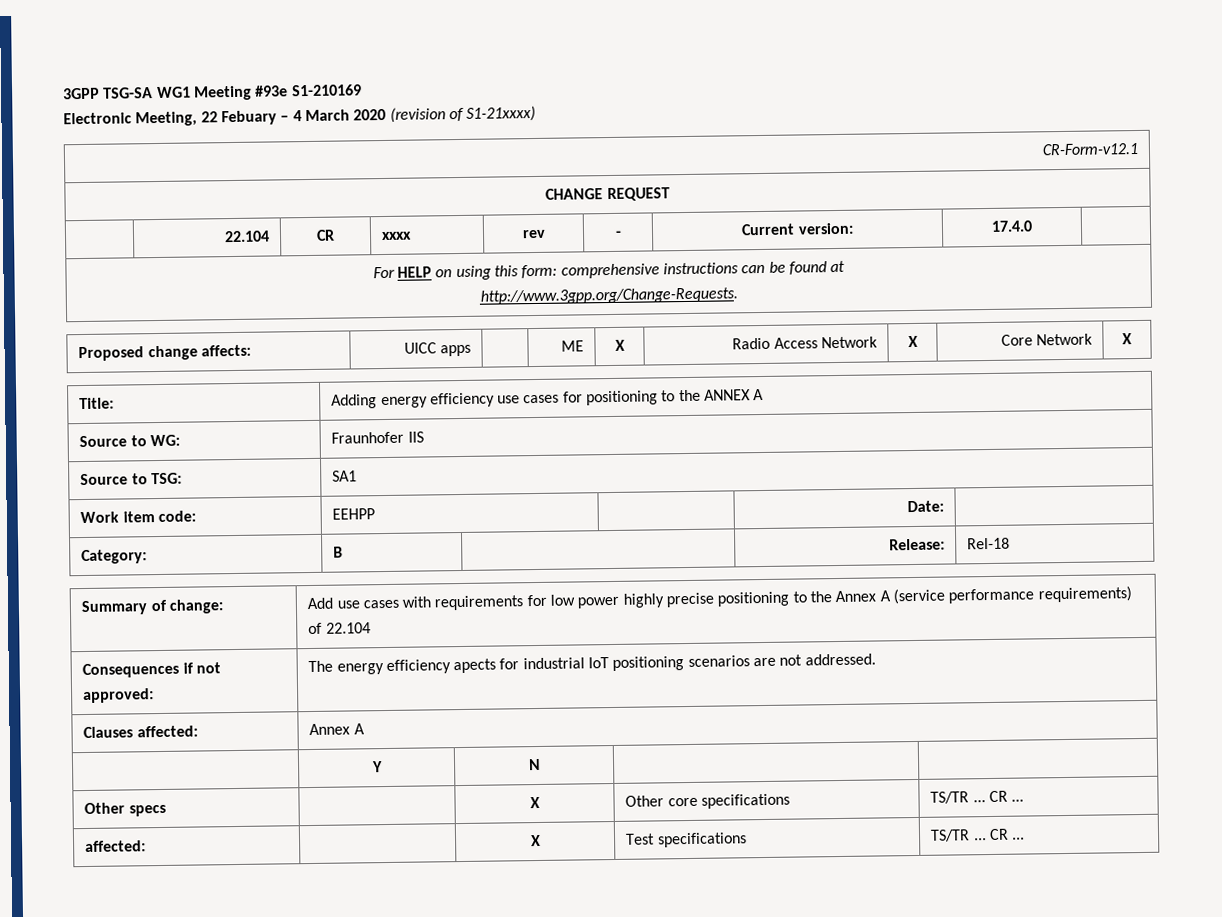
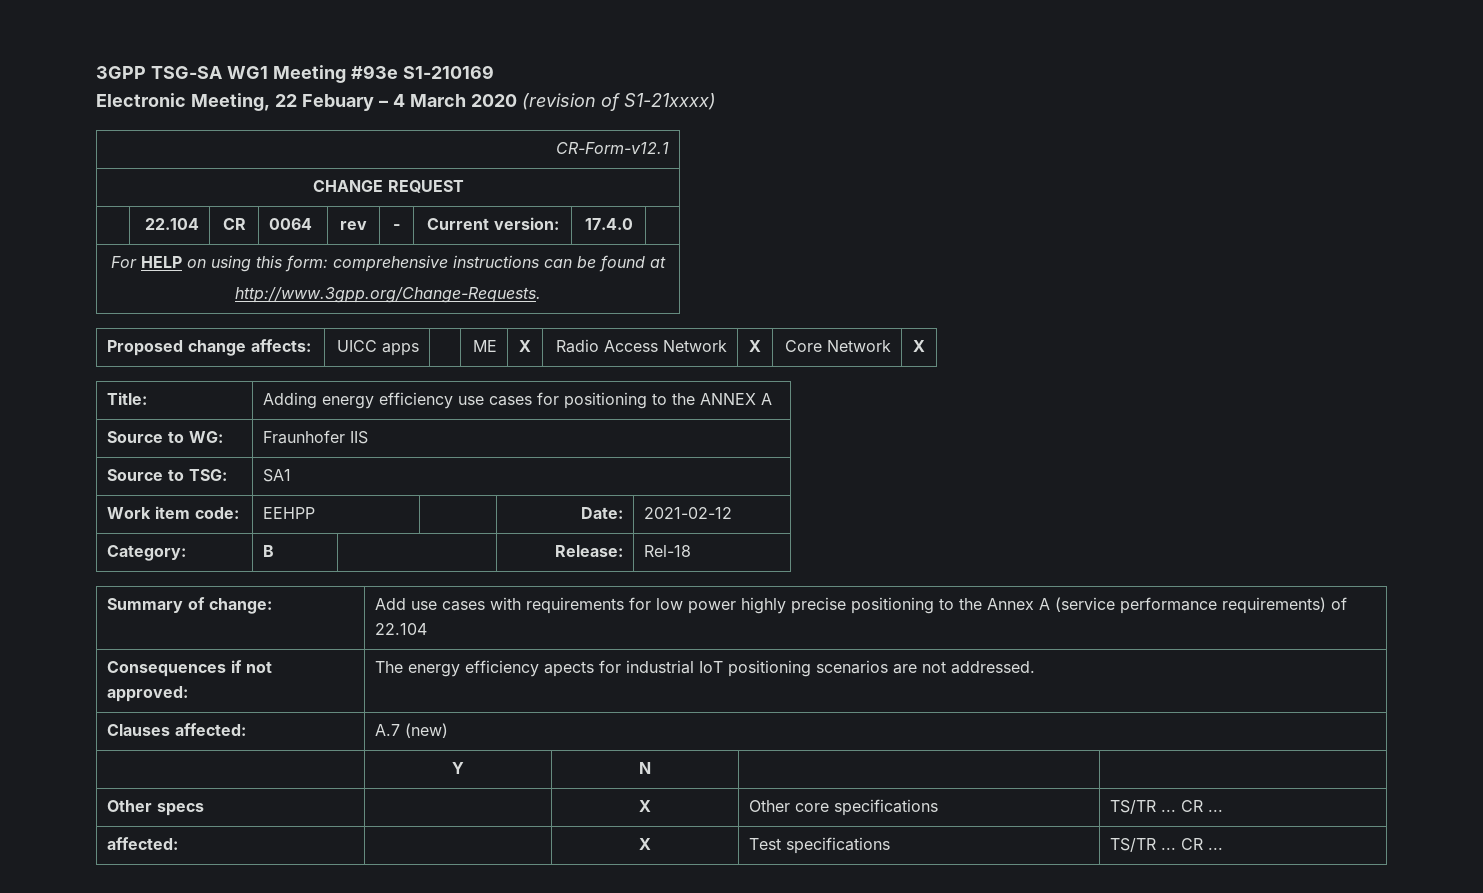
[381,231,413,241] xxxx -> [268,218,312,230] 0064
(944, 506) none -> [643,507,732,519] 2021-02-12
[309,723,365,736] Annex A -> [374,723,448,738] A.7 (new)

